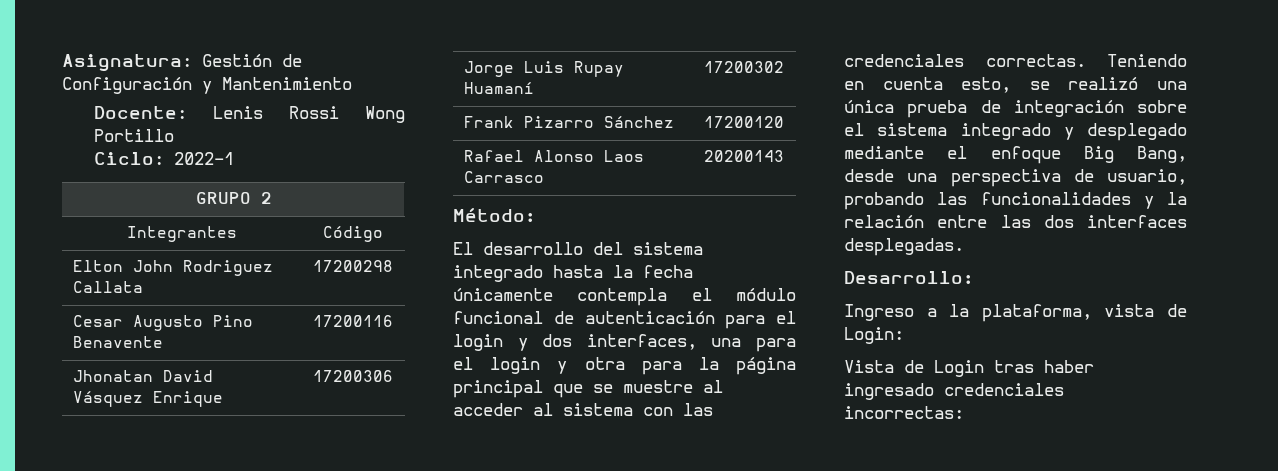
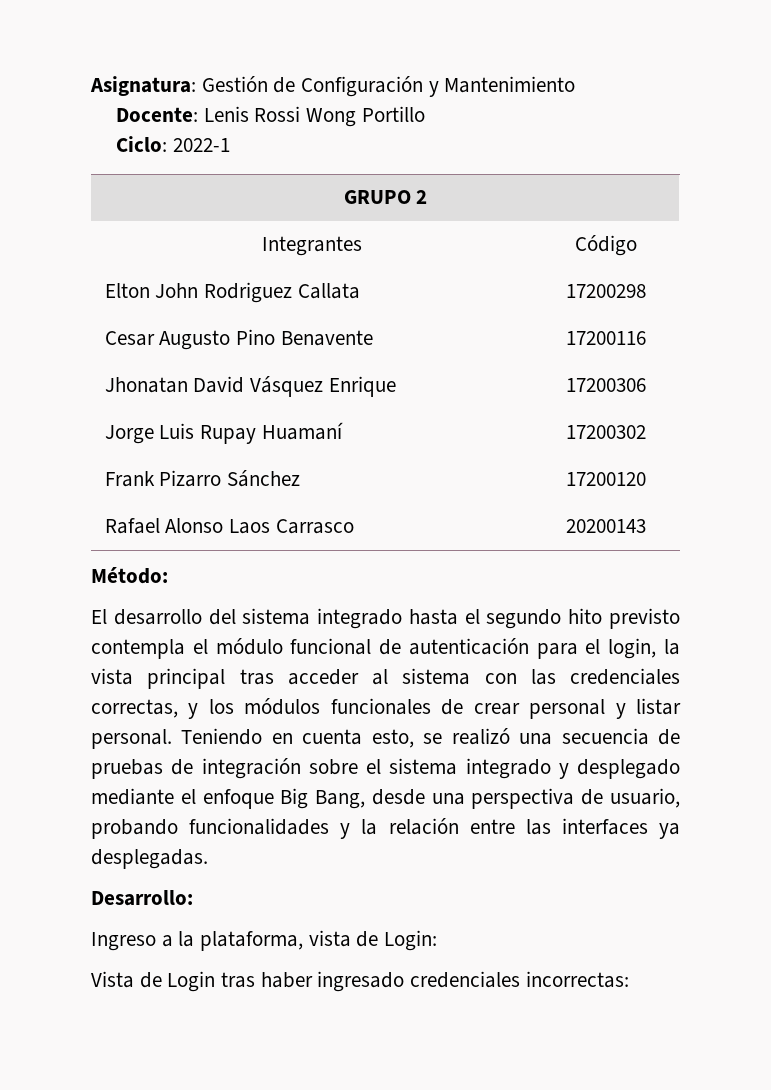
[613,265,693,278] [453,288,553,301] la fecha únicamente -> [464,608,680,629] el segundo hito previsto
[453,334,796,352] [453,357,796,375] [453,380,723,398] login y dos interfaces, una para el login y otra para la página principal que se muestre al -> [608,638,681,659] [91,668,274,689] login, la vista principal tras
[985,54,1086,67] correctas. -> [91,698,682,719] [91,729,172,749] correctas, y los módulos funcionales de crear personal y listar personal.
[844,100,968,118] única prueba -> [561,728,681,745] [91,759,163,779] secuencia de pruebas
[937,192,968,205] las -> (178, 829) none
[1043,215,1187,228] dos interfaces -> [561,818,680,839] interfaces ya

